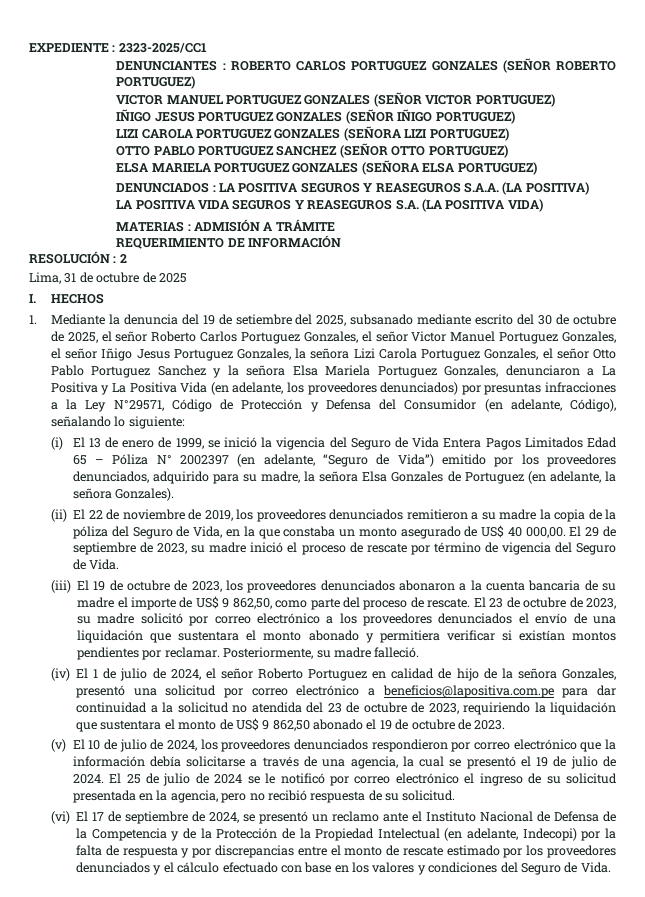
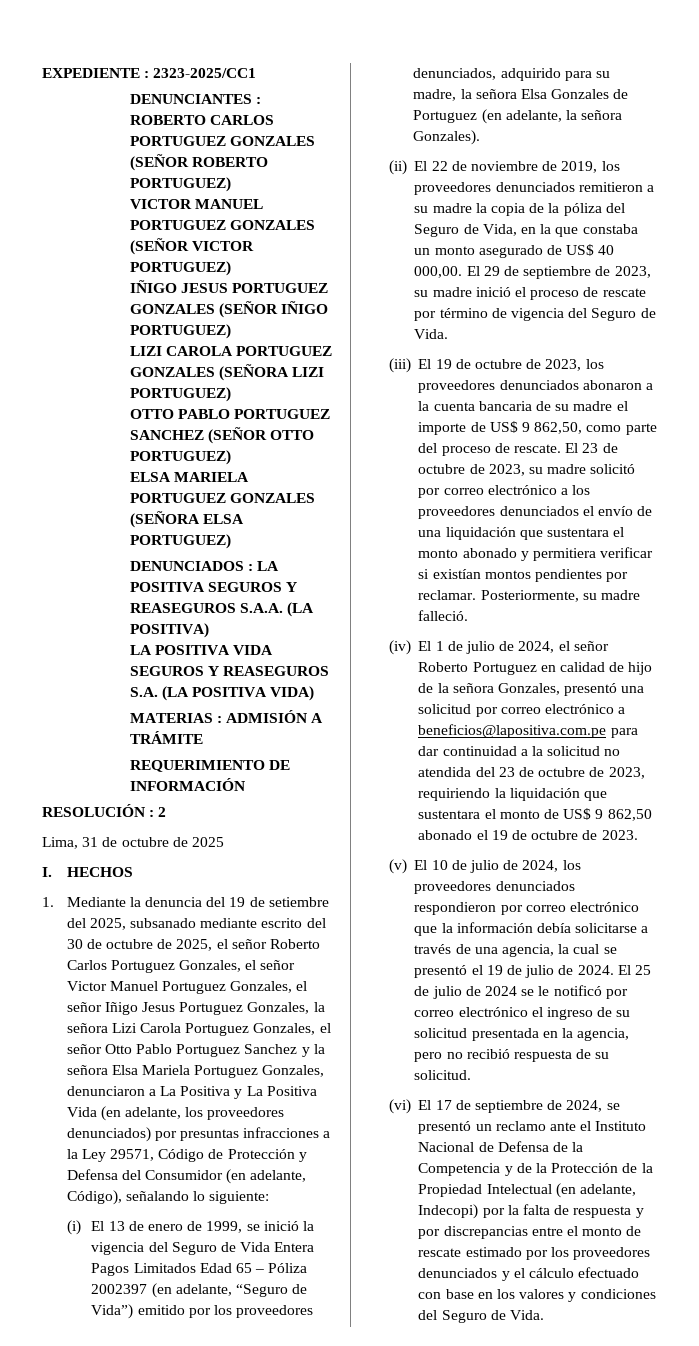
[113,400,164,411] N°29571, -> [110,1149,155,1161] 29571,
[156,455,172,464] N° -> (308, 1268) none

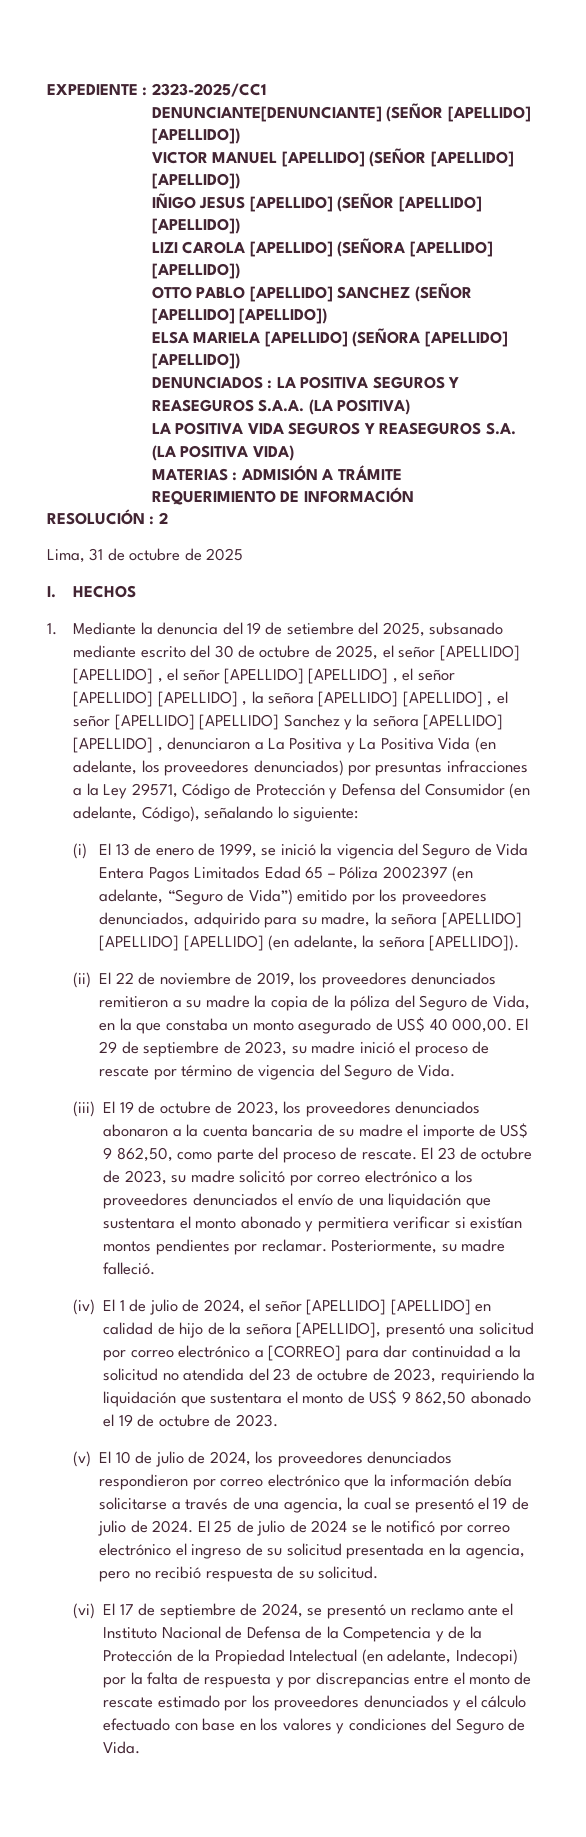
[129,94,262,104] [129,115,275,125] [129,136,316,146] [129,154,269,171] [129,177,231,192] [129,199,264,209] [129,220,316,230] [129,238,255,255] [129,261,231,276] [129,280,329,293] [129,301,329,318] [129,324,231,339] [129,346,333,356] [129,364,325,381] [129,387,231,402] DENUNCIANTES : ROBERTO CARLOS PORTUGUEZ GONZALES (SEÑOR ROBERTO PORTUGUEZ) // VICTOR MANUEL PORTUGUEZ GONZALES (SEÑOR VICTOR PORTUGUEZ) // IÑIGO JESUS PORTUGUEZ GONZALES (SEÑOR IÑIGO PORTUGUEZ) // LIZI CAROLA PORTUGUEZ GONZALES (SEÑORA LIZI PORTUGUEZ) -> [151,103,531,122] [151,128,240,144] [151,148,514,167] [151,173,240,189] [151,193,482,212] [151,218,240,234] [151,238,493,257] [151,263,240,279] DENUNCIANTE[DENUNCIANTE] (SEÑOR [APELLIDO] [APELLIDO]) // VICTOR MANUEL [APELLIDO] (SEÑOR [APELLIDO] [APELLIDO]) // IÑIGO JESUS [APELLIDO] (SEÑOR [APELLIDO] [APELLIDO]) // LIZI CAROLA [APELLIDO] (SEÑORA [APELLIDO] [APELLIDO])
[234,409,331,419] PORTUGUEZ -> [249,286,333,302] [APELLIDO]
[270,430,315,440] [129,450,231,465] OTTO PORTUGUEZ) -> [151,308,328,324] [APELLIDO] [APELLIDO])
[129,493,316,503] [129,511,245,528] [129,534,231,549] PORTUGUEZ GONZALES (SEÑORA ELSA PORTUGUEZ) -> [264,328,508,347] [151,353,240,369] [APELLIDO] (SEÑORA [APELLIDO] [APELLIDO])
[270,939,321,949] [66,960,296,973] [66,981,308,994] [66,1002,325,1015] [66,1023,331,1036] [66,1044,325,1057] [66,1065,325,1078] Roberto Carlos Portuguez Gonzales, el señor Victor Manuel Portuguez Gonzales, el señor Iñigo Jesus Portuguez Gonzales, la señora Lizi Carola Portuguez Gonzales, el señor Otto Pablo Portuguez Sanchez y la señora Elsa Mariela Portuguez Gonzales, -> [439,645,520,661] [73,668,455,684] [73,691,508,707] [73,714,504,730] [73,737,163,753] [APELLIDO] [APELLIDO] , el señor [APELLIDO] [APELLIDO] , el señor [APELLIDO] [APELLIDO] , la señora [APELLIDO] [APELLIDO] , el señor [APELLIDO] [APELLIDO] Sanchez y la señora [APELLIDO] [APELLIDO] ,
[521,89,629,99] [413,110,478,123] Elsa Gonzales de Portuguez -> [441,912,522,928] [99,935,264,951] [APELLIDO] [APELLIDO] [APELLIDO]
[413,130,481,145] Gonzales). -> [429,935,520,951] [APELLIDO]).
[418,662,537,675] Roberto Portuguez -> [306,1299,471,1315] [APELLIDO] [APELLIDO]
[498,683,561,695] Gonzales, -> [296,1322,382,1338] [APELLIDO],
[418,724,607,738] beneficios@lapositiva.com.pe -> [268,1345,342,1361] [CORREO]

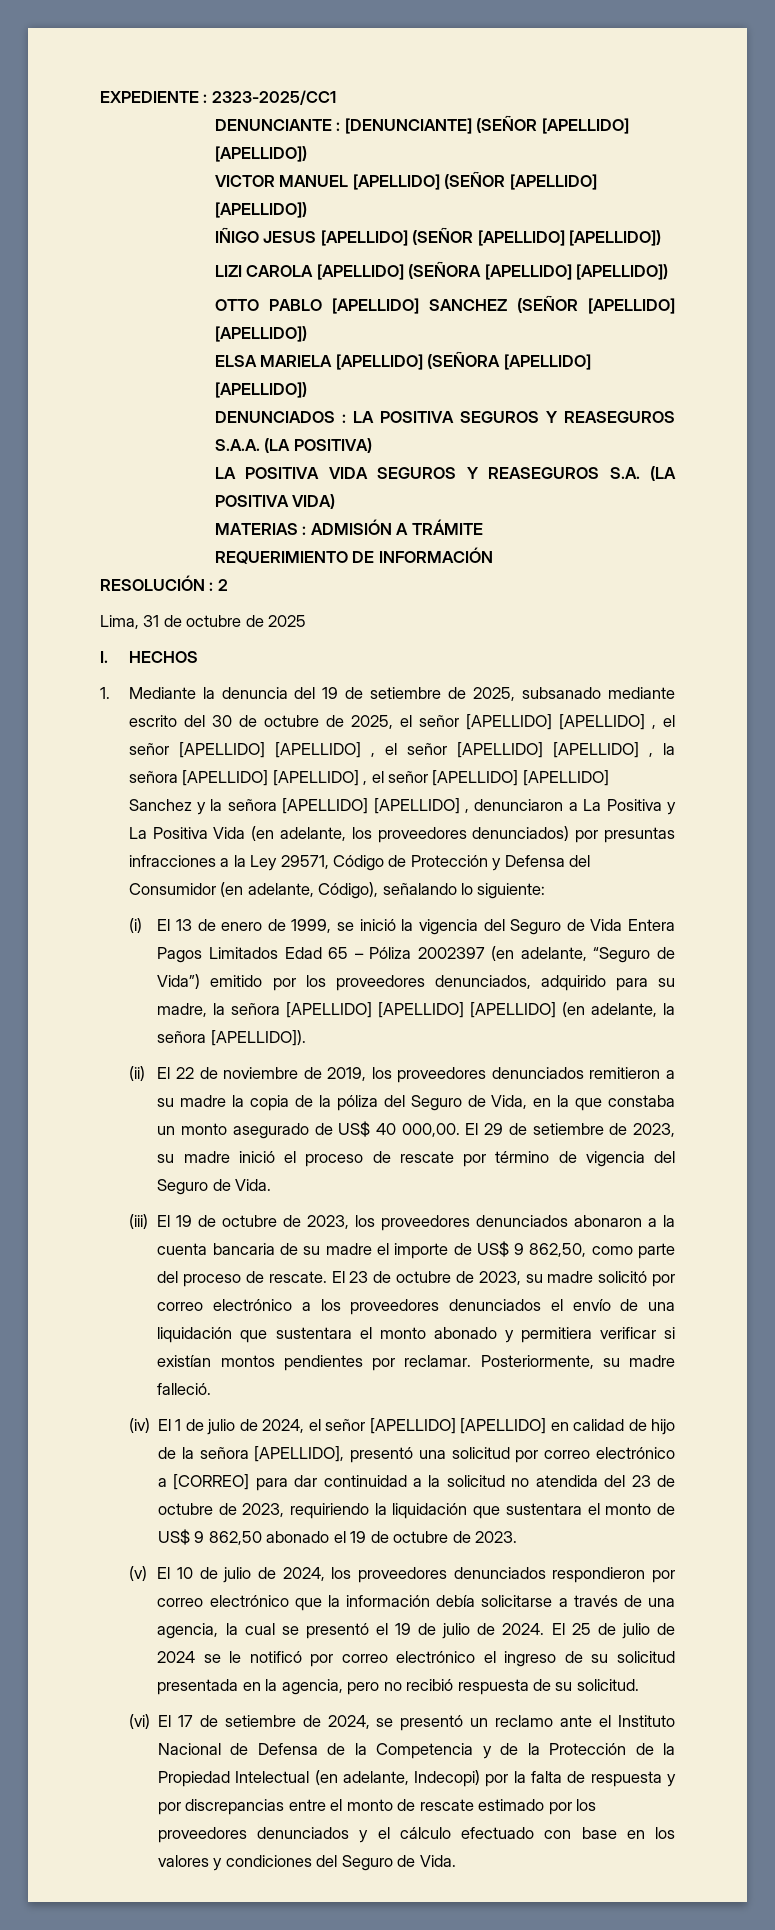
[151,106,382,122] DENUNCIANTE[DENUNCIANTE] -> [214,118,472,134] DENUNCIANTE : [DENUNCIANTE]
[358,622,379,635] del -> [448,687,467,699] de
[143,1041,220,1057] septiembre -> [532,1123,604,1135] setiembre
[159,1603,236,1619] septiembre -> [224,1715,296,1727] setiembre

